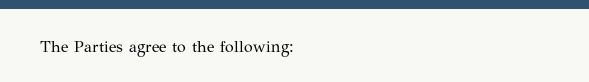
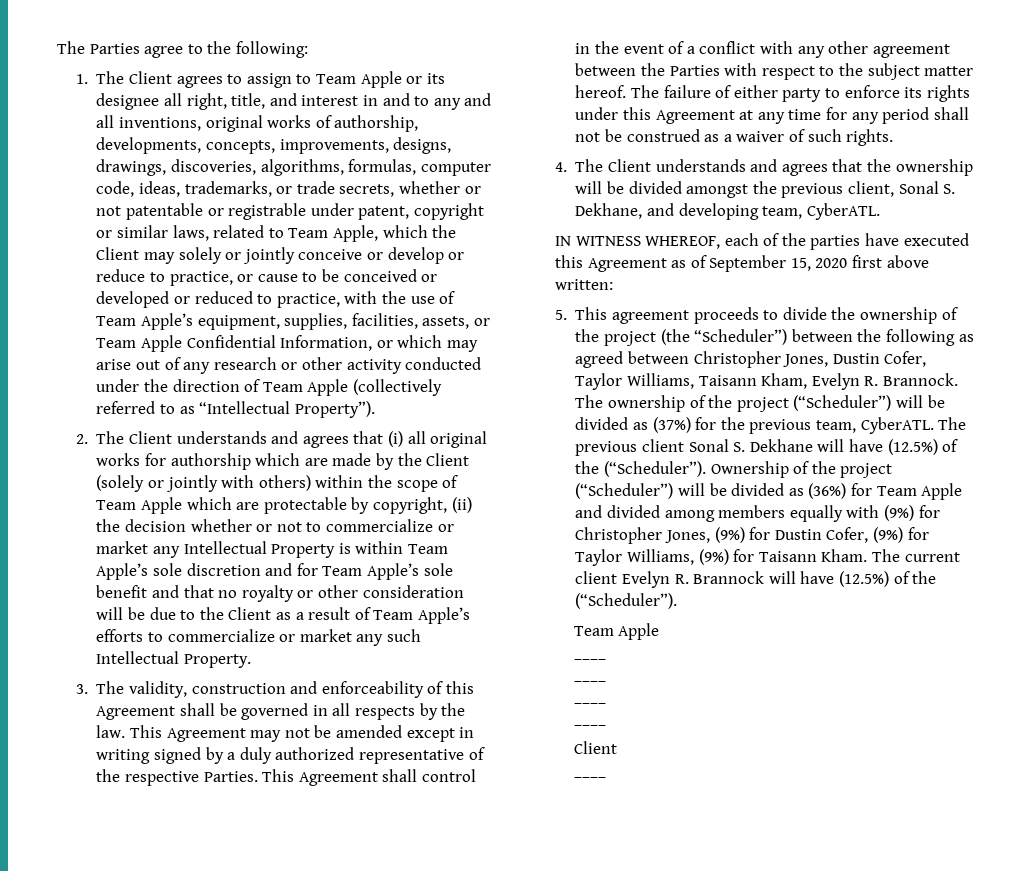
(294, 49) none -> [75,71,445,88] [96,93,492,110] [96,115,419,132] [96,137,452,154] [96,159,491,176] [96,181,481,197] [96,203,484,220] [96,225,457,242] [96,247,465,264] [96,269,438,286] [96,291,456,308] [96,313,490,330] [96,335,478,352] [96,357,482,374] [96,379,442,396] [96,401,375,418] [75,431,488,448] [96,453,470,470] [96,475,459,492] [96,497,472,514] [96,519,454,532] [96,541,448,558] [96,563,453,580] [96,585,464,602] [96,607,470,624] [96,629,421,646] [96,651,252,668] [75,681,474,698] [96,703,466,720] [96,725,475,742] [96,747,485,764] [96,769,476,786] [575,41,950,58] [575,63,974,80] [575,85,970,102] [575,107,969,124] [575,129,894,146] [554,159,973,176] [575,181,956,198] [575,203,880,220] [554,233,969,250] [554,255,929,272] [554,279,613,290] [554,307,958,324] [575,329,974,346] [575,351,927,368] [575,373,958,390] [575,395,945,412] [575,417,967,434] [575,439,959,456] [575,461,893,478] [575,483,963,500] [575,505,940,522] [575,527,929,544] [575,549,960,566] [575,571,937,588] [575,593,678,609] [573,623,660,640] [573,658,606,660] [573,680,606,682] [573,702,606,704] [573,724,606,726] [573,741,617,754] [573,776,606,778] // 1. The Client agrees to assign to Team Apple or its designee all right, title, and interest in and to any and all inventions, original works of authorship, developments, concepts, improvements, designs, drawings, discoveries, algorithms, formulas, computer code, ideas, trademarks, or trade secrets, whether or not patentable or registrable under patent, copyright or similar laws, related to Team Apple, which the Client may solely or jointly conceive or develop or reduce to practice, or cause to be conceived or developed or reduced to practice, with the use of Team Apple’s equipment, supplies, facilities, assets, or Team Apple Confidential Information, or which may arise out of any research or other activity conducted under the direction of Team Apple (collectively referred to as “Intellectual Property”). // 2. The Client understands and agrees that (i) all original works for authorship which are made by the Client (solely or jointly with others) within the scope of Team Apple which are protectable by copyright, (ii) the decision whether or not to commercialize or market any Intellectual Property is within Team Apple’s sole discretion and for Team Apple’s sole benefit and that no royalty or other consideration will be due to the Client as a result of Team Apple’s efforts to commercialize or market any such Intellectual Property. // 3. The validity, construction and enforceability of this Agreement shall be governed in all respects by the law. This Agreement may not be amended except in writing signed by a duly authorized representative of the respective Parties. This Agreement shall control in the event of a conflict with any other agreement between the Parties with respect to the subject matter hereof. The failure of either party to enforce its rights under this Agreement at any time for any period shall not be construed as a waiver of such rights. // 4. The Client understands and agrees that the ownership will be divided amongst the previous client, Sonal S. Dekhane, and developing team, CyberATL. // IN WITNESS WHEREOF, each of the parties have executed this Agreement as of September 15, 2020 first above written: // 5. This agreement proceeds to divide the ownership of the project (the “Scheduler”) between the following as agreed between Christopher Jones, Dustin Cofer, Taylor Williams, Taisann Kham, Evelyn R. Brannock. The ownership of the project (“Scheduler”) will be divided as (37%) for the previous team, CyberATL. The previous client Sonal S. Dekhane will have (12.5%) of the (“Scheduler”). Ownership of the project (“Scheduler”) will be divided as (36%) for Team Apple and divided among members equally with (9%) for Christopher Jones, (9%) for Dustin Cofer, (9%) for Taylor Williams, (9%) for Taisann Kham. The current client Evelyn R. Brannock will have (12.5%) of the (“Scheduler”). // Team Apple // ____ // ____ // ____ // ____ // Client // ____

